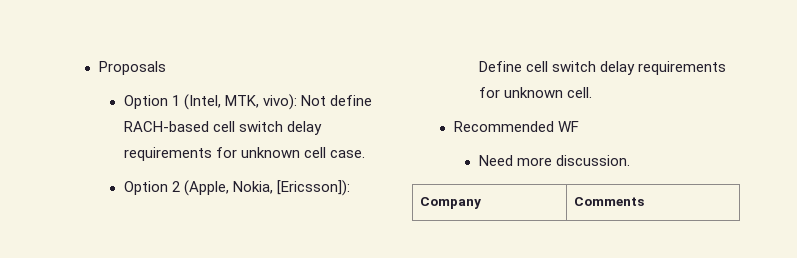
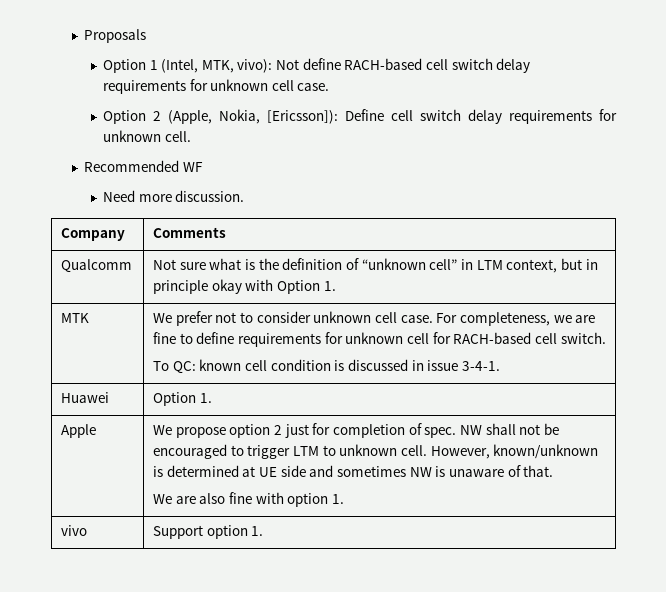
(644, 201) none -> [61,259,133,273] [153,258,598,273] [153,279,336,294] [61,313,90,323] [153,311,596,326] [153,332,606,347] [153,359,500,374] [61,392,110,403] [153,392,212,406] [61,424,97,438] [153,423,559,438] [153,444,599,459] [153,465,554,477] [153,492,344,507] [61,525,88,536] [153,525,264,539] // Qualcomm | Not sure what is the definition of “unknown cell” in LTM context, but in principle okay with Option 1. // MTK | We prefer not to consider unknown cell case. For completeness, we are fine to define requirements for unknown cell for RACH-based cell switch. // To QC: known cell condition is discussed in issue 3-4-1. // Huawei | Option 1. // Apple | We propose option 2 just for completion of spec. NW shall not be encouraged to trigger LTM to unknown cell. However, known/unknown is determined at UE side and sometimes NW is unaware of that. // We are also fine with option 1. // vivo | Support option 1.

